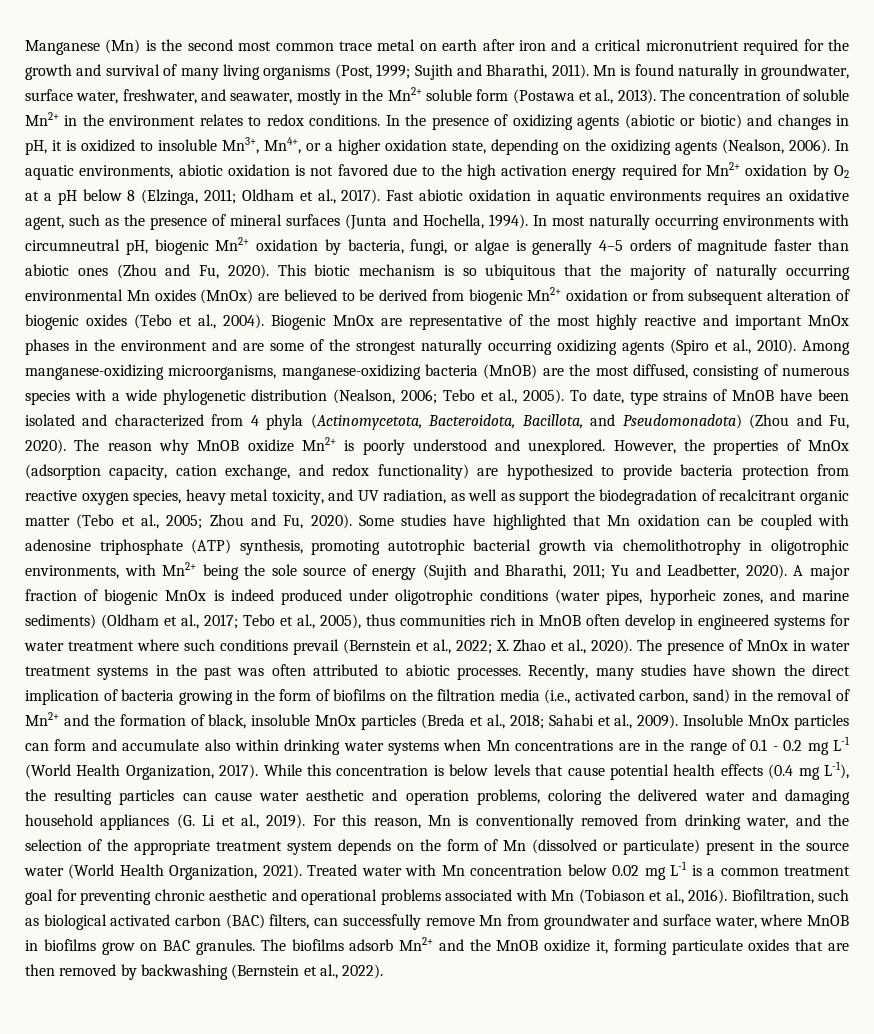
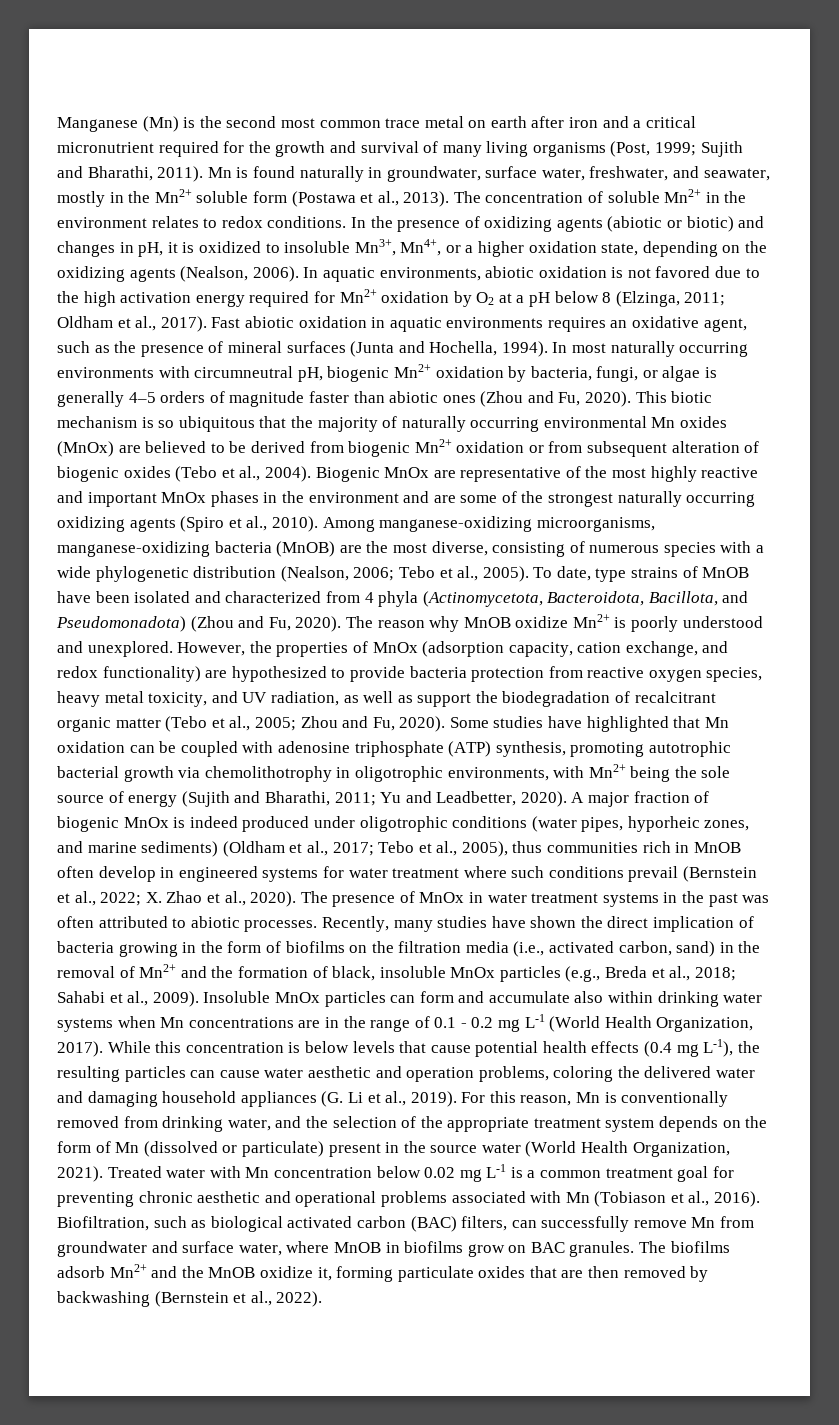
[632,364,688,379] diffused, -> [431,541,488,556] diverse,
[421,714,466,729] (Breda -> [565,966,648,982] (e.g., Breda

